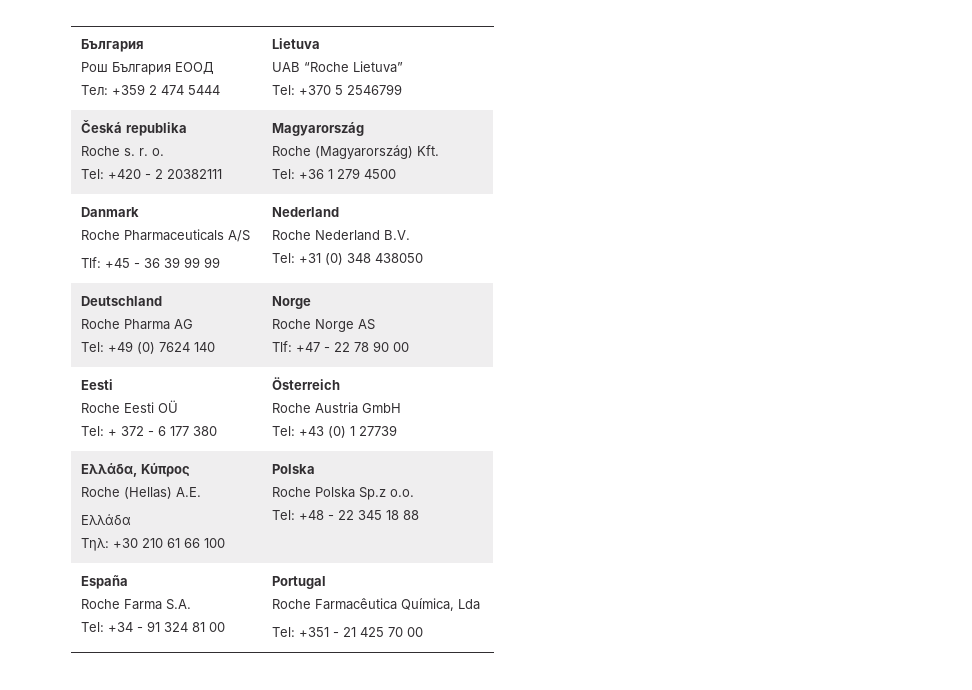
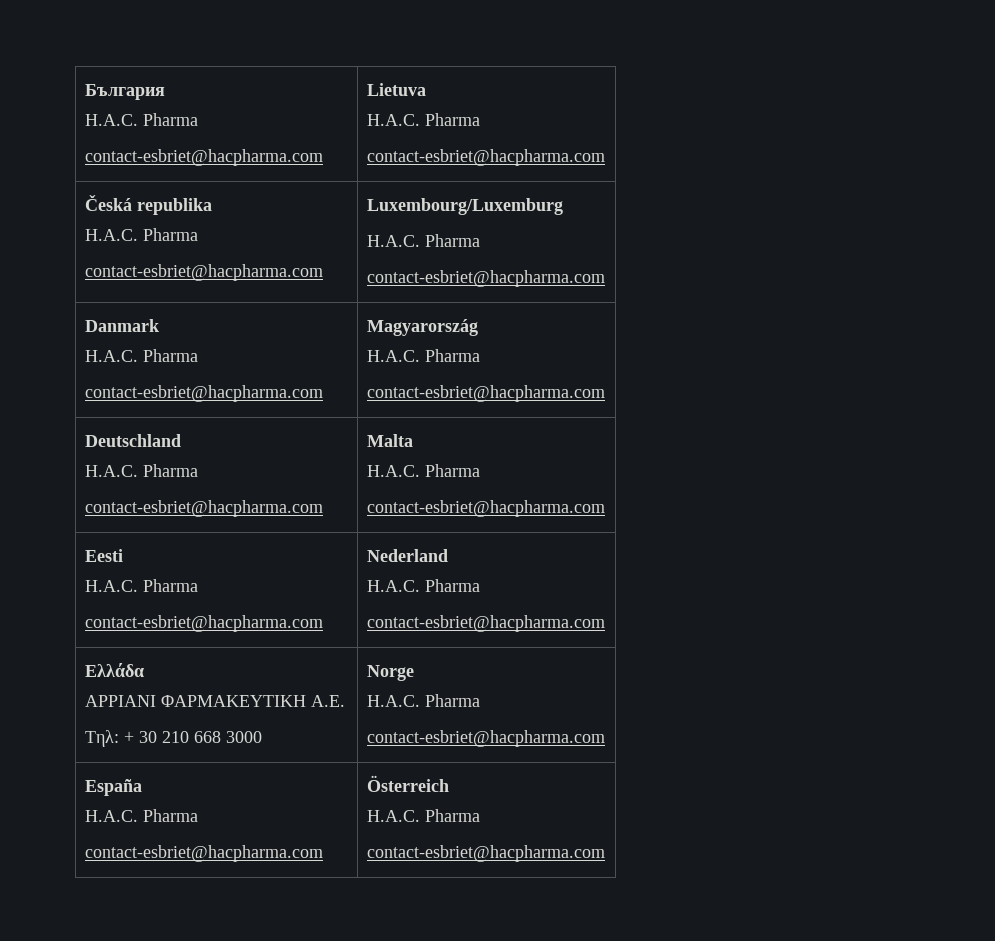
[81,62,215,75] [81,84,221,95] [272,38,321,49] [272,61,404,73] [272,84,403,95] [81,120,188,136] [81,146,165,156] [81,169,223,179] [272,122,365,136] [272,145,440,159] [272,168,397,179] [81,207,140,217] [81,229,251,242] [81,257,221,268] [272,207,340,217] [272,230,411,241] [272,253,424,265] [81,296,163,306] [81,319,194,330] [81,341,216,354] [272,296,312,309] [272,319,376,332] [272,341,410,352] [81,379,114,390] [81,400,179,413] [81,426,218,436] [272,377,341,390] [272,402,402,414] [272,425,398,438] [81,463,191,477] [81,487,202,499] [81,514,132,525] [81,538,226,551] [272,464,316,474] [272,487,415,500] [272,510,420,520] [81,575,129,589] [81,599,192,610] [81,621,226,632] [272,576,327,589] [272,598,481,611] [272,627,424,637] Рош България ЕООД // Тел: +359 2 474 5444 | Lietuva // UAB “Roche Lietuva” // Tel: +370 5 2546799 // Česká republika // Roche s. r. o. // Tel: +420 - 2 20382111 | Magyarország // Roche (Magyarország) Kft. // Tel: +36 1 279 4500 // Danmark // Roche Pharmaceuticals A/S // Tlf: +45 - 36 39 99 99 | Nederland // Roche Nederland B.V. // Tel: +31 (0) 348 438050 // Deutschland // Roche Pharma AG // Tel: +49 (0) 7624 140 | Norge // Roche Norge AS // Tlf: +47 - 22 78 90 00 // Eesti // Roche Eesti OÜ // Tel: + 372 - 6 177 380 | Österreich // Roche Austria GmbH // Tel: +43 (0) 1 27739 // Ελλάδα, Kύπρος // Roche (Hellas) A.E. // Ελλάδα // Τηλ: +30 210 61 66 100 | Polska // Roche Polska Sp.z o.o. // Tel: +48 - 22 345 18 88 // España // Roche Farma S.A. // Tel: +34 - 91 324 81 00 | Portugal // Roche Farmacêutica Química, Lda // Tel: +351 - 21 425 70 00 -> [84,113,198,126] [84,149,323,166] [366,83,426,96] [366,113,480,126] [366,149,605,166] [84,195,212,215] [84,228,198,241] [84,264,323,281] [366,198,563,215] [366,234,480,247] [366,270,605,287] [84,319,159,332] [84,349,198,362] [84,385,323,402] [366,319,478,336] [366,349,480,362] [366,385,605,402] [84,434,181,447] [84,464,198,477] [84,500,323,517] [366,434,413,447] [366,464,480,477] [366,500,605,517] [84,549,123,562] [84,579,198,592] [84,615,323,632] [366,549,448,562] [366,579,480,592] [366,615,605,632] [84,663,144,677] [84,695,345,707] [84,730,262,747] [366,665,414,681] [366,694,480,707] [366,730,605,747] [84,779,142,796] [84,809,198,822] [84,845,323,862] [366,775,449,792] [366,809,480,822] [366,845,605,862] H.A.C. Pharma // contact-esbriet@hacpharma.com | Lietuva // H.A.C. Pharma // contact-esbriet@hacpharma.com // Česká republika // H.A.C. Pharma // contact-esbriet@hacpharma.com | Luxembourg/Luxemburg // H.A.C. Pharma // contact-esbriet@hacpharma.com // Danmark // H.A.C. Pharma // contact-esbriet@hacpharma.com | Magyarország // H.A.C. Pharma // contact-esbriet@hacpharma.com // Deutschland // H.A.C. Pharma // contact-esbriet@hacpharma.com | Malta // H.A.C. Pharma // contact-esbriet@hacpharma.com // Eesti // H.A.C. Pharma // contact-esbriet@hacpharma.com | Nederland // H.A.C. Pharma // contact-esbriet@hacpharma.com // Ελλάδα // ΑΡΡΙΑΝΙ ΦΑΡΜΑΚΕΥΤΙΚΗ Α.Ε. // Τηλ: + 30 210 668 3000 | Norge // H.A.C. Pharma // contact-esbriet@hacpharma.com // España // H.A.C. Pharma // contact-esbriet@hacpharma.com | Österreich // H.A.C. Pharma // contact-esbriet@hacpharma.com

